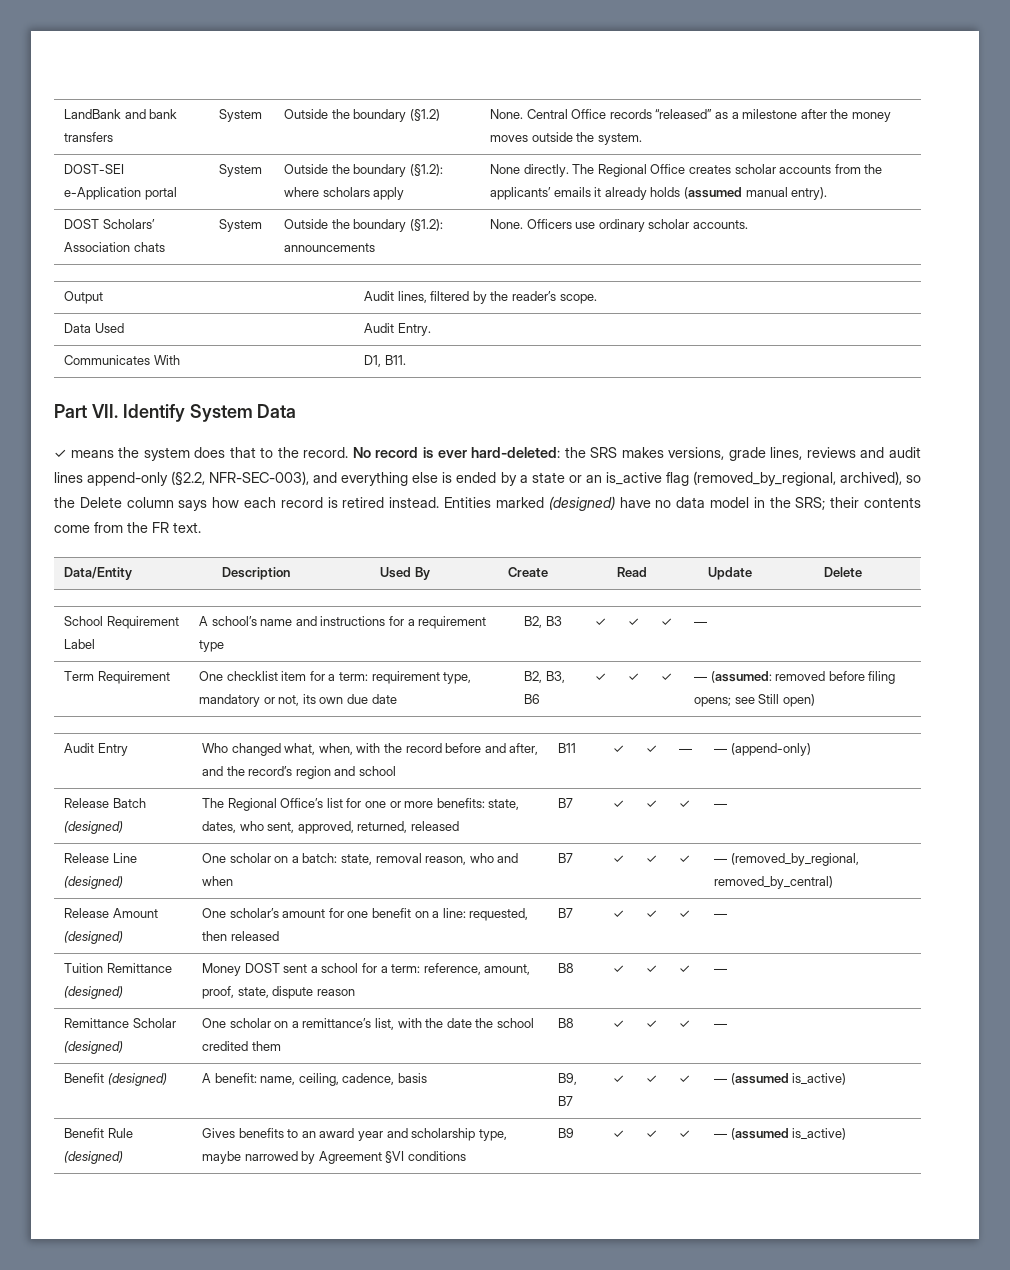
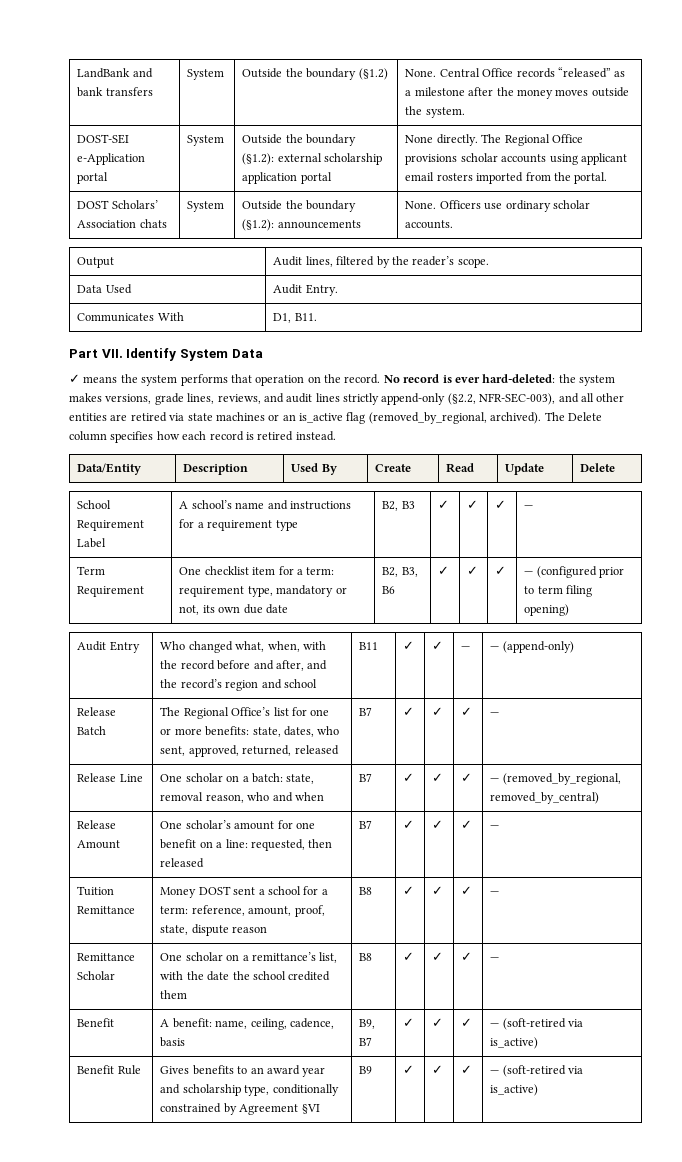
[284,187,405,200] where scholars apply -> [277,153,383,165] [242,172,332,184] external scholarship application portal
[688,165,731,174] creates -> [405,154,458,165] provisions
[834,164,883,174] [490,187,828,200] from the applicants’ emails it already holds (assumed manual entry). -> [549,153,627,165] [405,172,608,184] using applicant email rosters imported from the portal.
[194,447,274,458] does that to -> [180,374,321,386] performs that operation on
[590,447,618,458] SRS -> [579,375,615,386] system
[806,447,856,458] reviews -> [217,394,261,404] reviews,
(83, 477) none -> [343,393,379,405] strictly
[341,472,565,486] everything else is ended by a state -> [580,393,625,402] [69,412,265,422] all other entities are retired via state machines
[839,471,921,485] [54,497,75,508] archived), so the -> [490,412,565,424] archived). The
[178,500,208,511] says -> [110,431,154,443] specifies
[444,496,922,511] [54,522,201,533] Entities marked (designed) have no data model in the SRS; their contents come from the FR text. -> (336, 436) none
[710,671,896,684] [694,694,815,707] (assumed: removed before filing opens; see Still open) -> [536,566,625,578] [524,585,593,597] [524,604,570,616] (configured prior to term filing opening)
[64,821,124,834] (designed) -> (107, 730) none
[64,876,124,889] (designed) -> (143, 778) none
[64,931,124,944] (designed) -> (121, 844) none
[64,986,124,999] (designed) -> (136, 910) none
[64,1041,124,1054] (designed) -> (116, 975) none
[107,1073,167,1086] (designed) -> (115, 1022) none
[730,1073,789,1085] (assumed -> [502,1018,584,1030] (soft-retired via
[64,1151,124,1164] (designed) -> (141, 1070) none
[202,1151,298,1164] maybe narrowed -> [272,1084,339,1096] [160,1103,222,1113] conditionally constrained
[407,1151,466,1161] conditions -> (320, 1109) none
[730,1128,789,1140] (assumed -> [502,1065,584,1077] (soft-retired via

